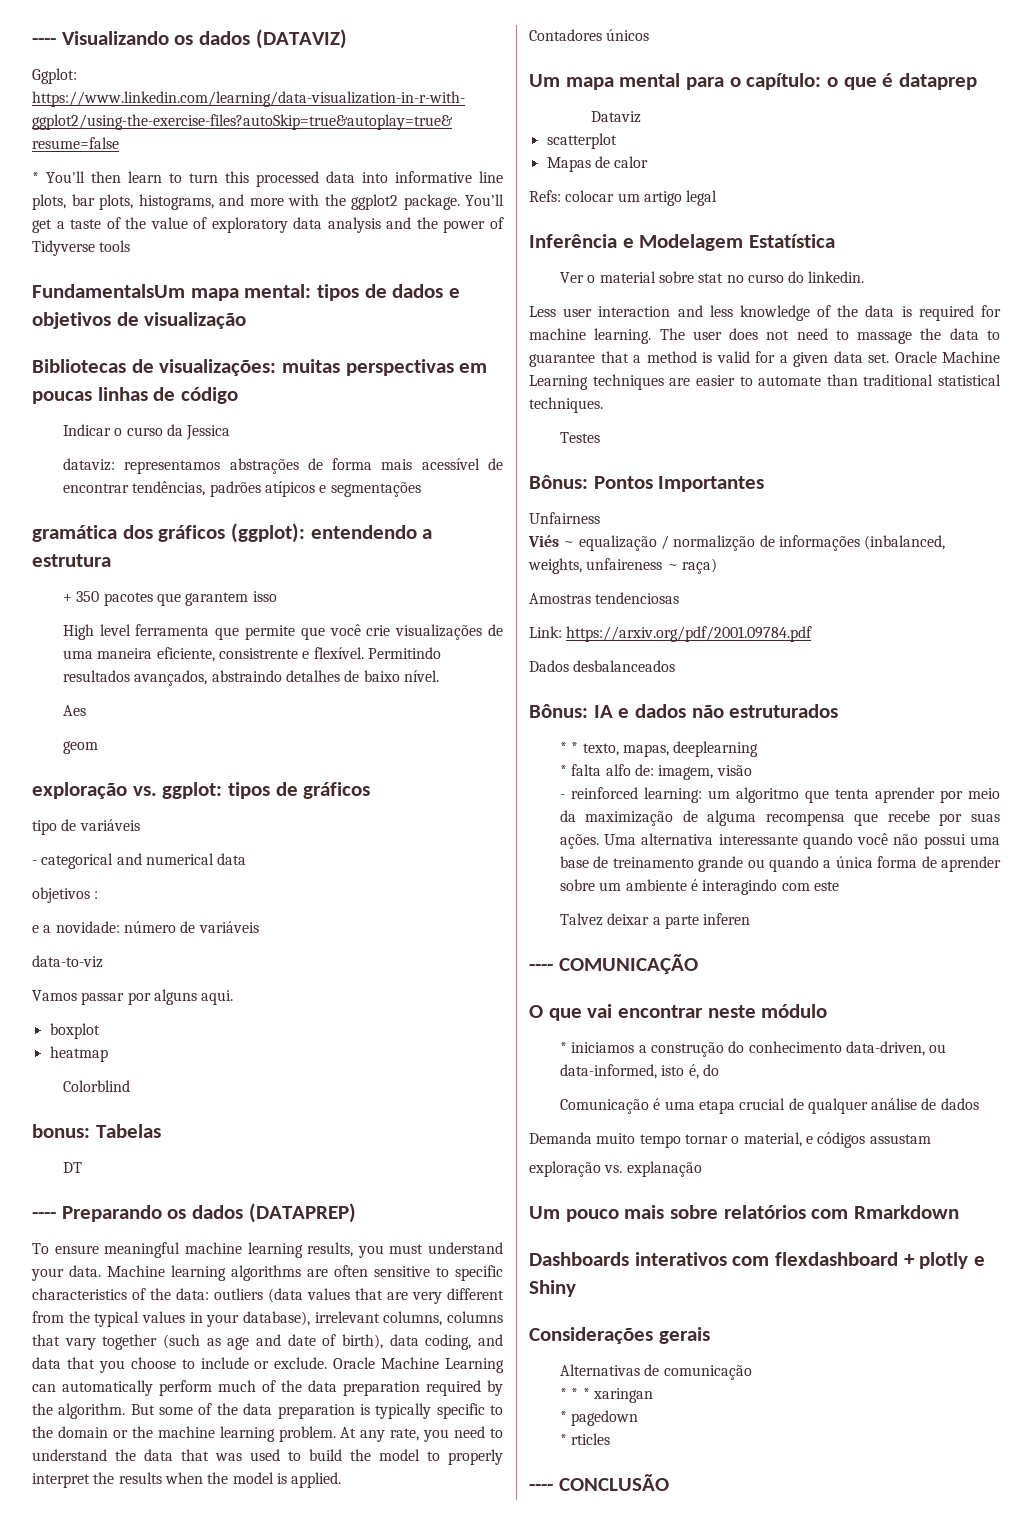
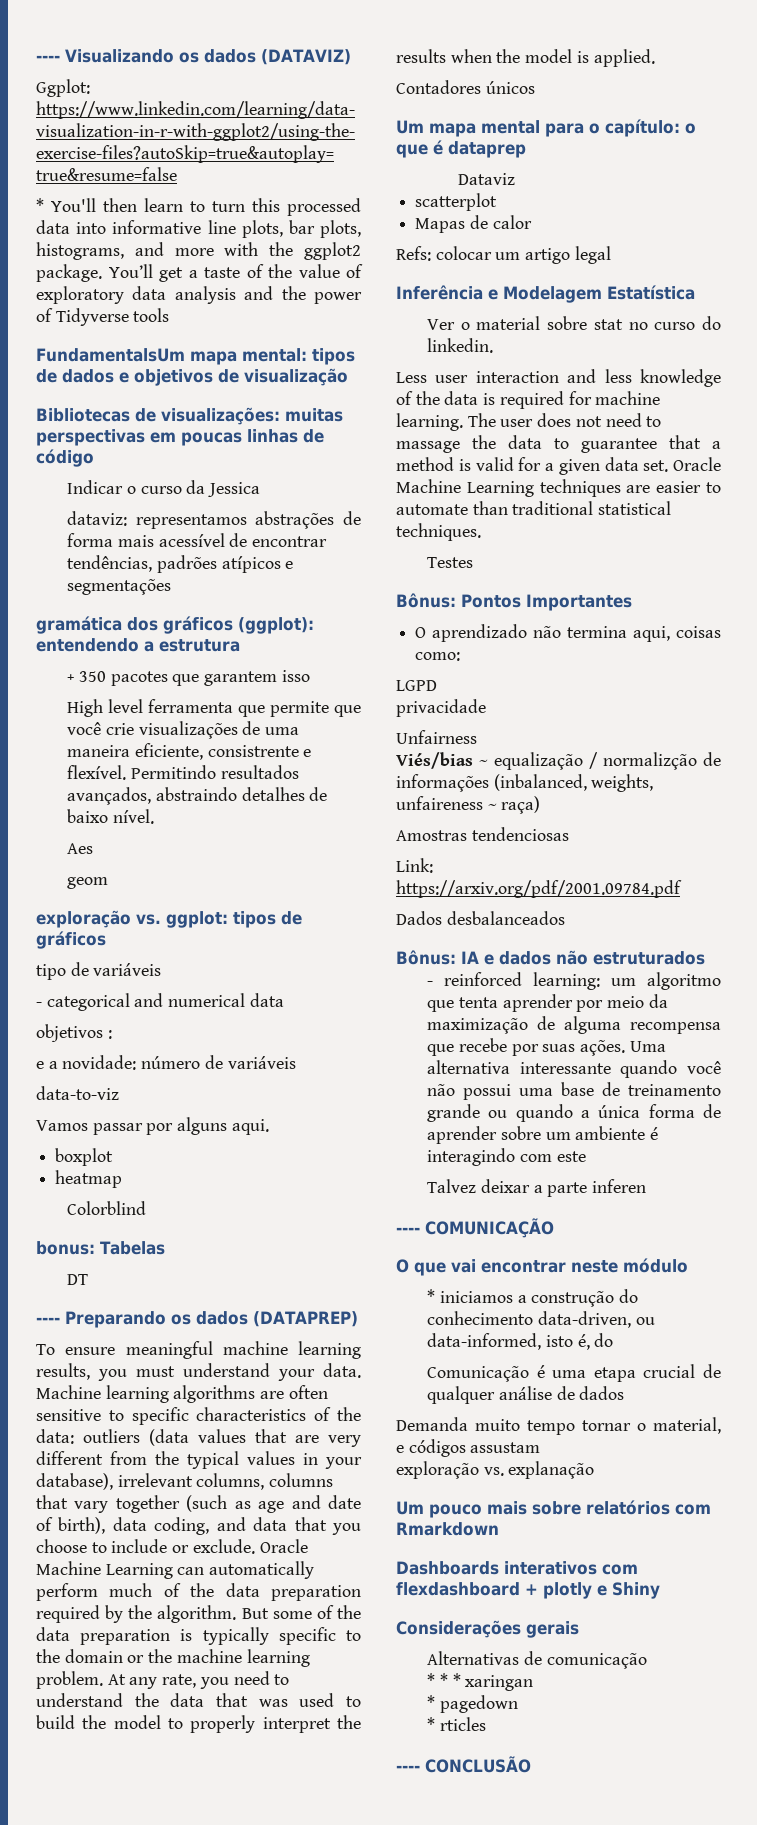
(765, 484) none -> [415,624,721,642] [415,652,461,661] [396,680,437,691] [396,699,486,717] // O aprendizado não termina aqui, coisas como: // LGPD // privacidade
[528,535,559,547] Viés -> [396,752,473,769] Viés/bias
[559,741,759,757] [559,764,752,780] // * * texto, mapas, deeplearning // * falta alfo de: imagem, visão -> (705, 958) none

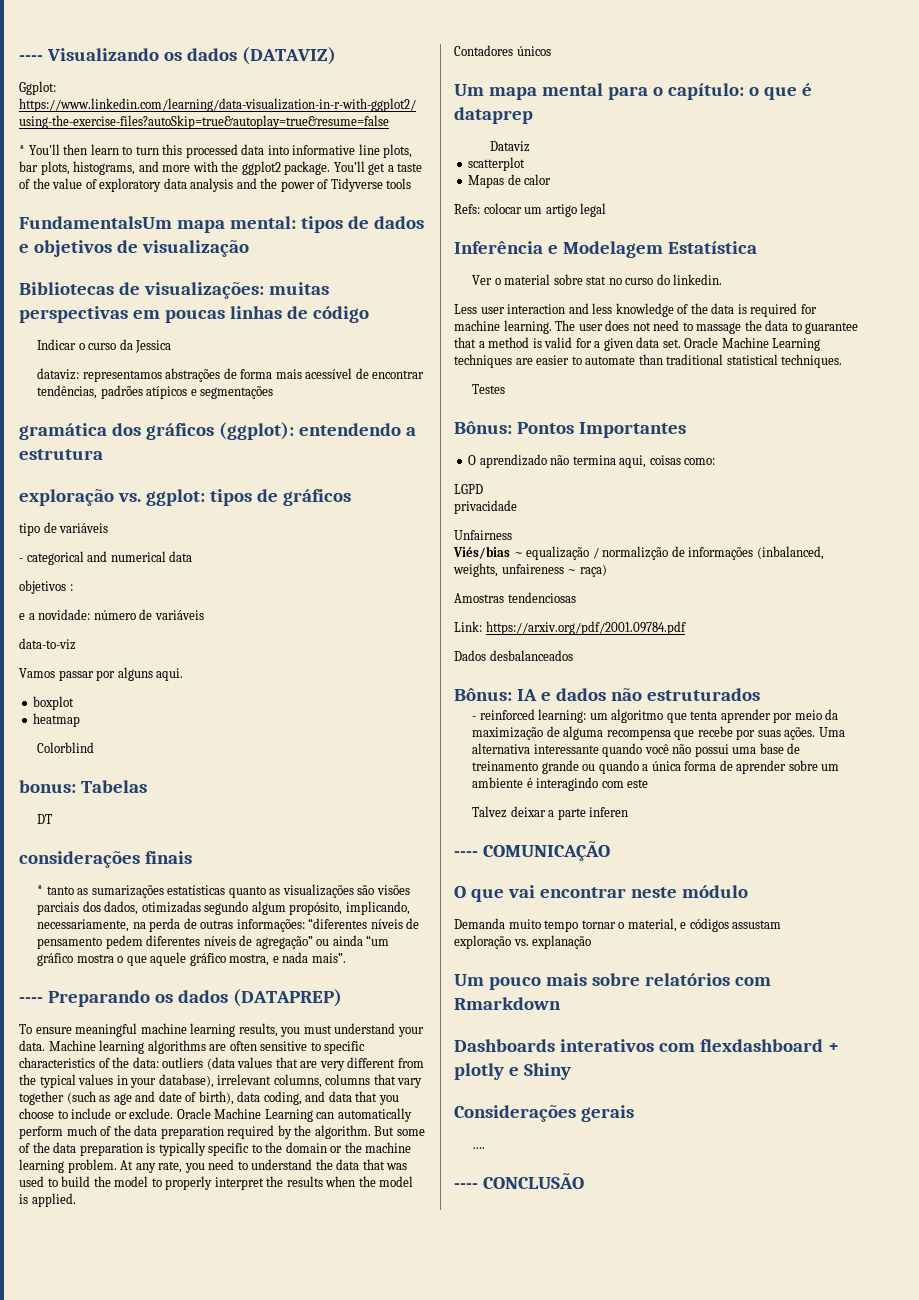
[67,670,310,686] [67,699,361,717] [67,721,299,739] [67,743,312,760] [67,765,299,780] [67,787,328,805] [67,809,154,824] [67,843,94,854] [67,877,109,889] // + 350 pacotes que garantem isso // High level ferramenta que permite que você crie visualizações de uma maneira eficiente, consistrente e flexível. Permitindo resultados avançados, abstraindo detalhes de baixo nível. // Aes // geom -> (103, 454) none
(89, 1279) none -> [19,851,192,868] [37,884,410,898] [37,901,410,915] [37,918,420,932] [37,935,390,949] [37,952,346,966] // considerações finais // * tanto as sumarizações estatísticas quanto as visualizações são visões parciais dos dados, otimizadas segundo algum propósito, implicando, necessariamente, na perda de outras informações: “diferentes níveis de pensamento pedem diferentes níveis de agregação” ou ainda “um gráfico mostra o que aquele gráfico mostra, e nada mais”.
[427,1289,638,1307] [427,1311,655,1328] [427,1333,614,1350] [427,1364,721,1382] [427,1386,625,1404] // * iniciamos a construção do conhecimento data-driven, ou data-informed, isto é, do // Comunicação é uma etapa crucial de qualquer análise de dados -> (748, 891) none
[427,1651,647,1669] [427,1673,534,1691] [427,1695,518,1713] [427,1717,486,1731] Alternativas de comunicação // * * * xaringan // * pagedown // * rticles -> [472,1147,486,1149] ….

